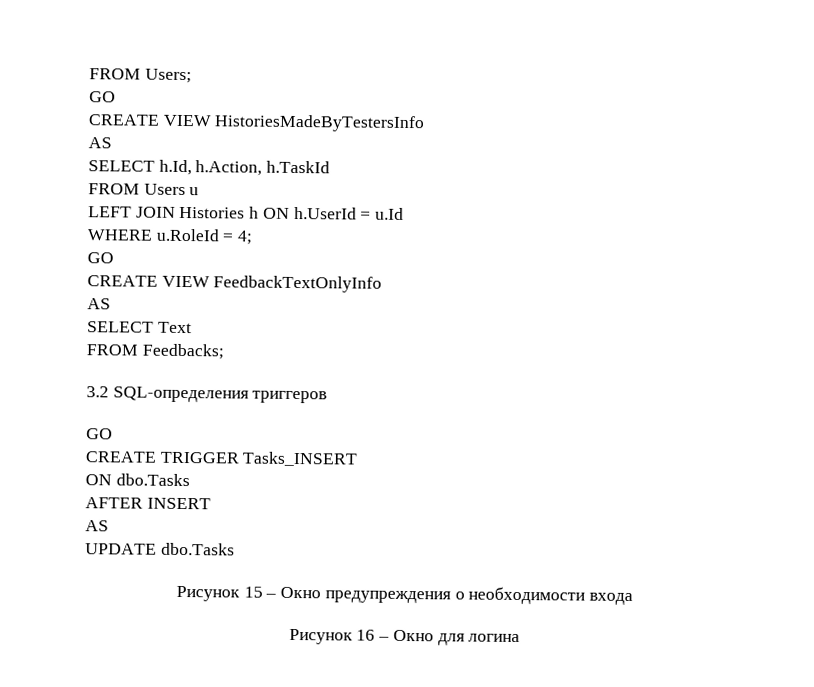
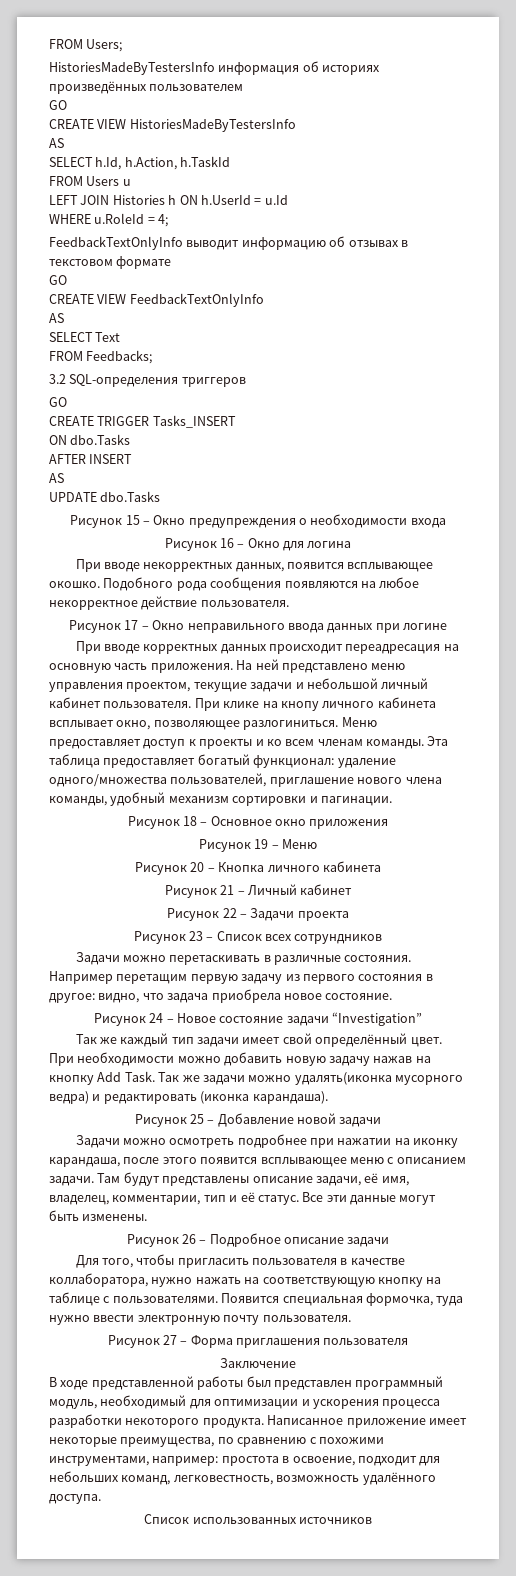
(192, 76) none -> [49,61,381,75] [49,81,244,94] // HistoriesMadeByTestersInfo информация об историях произведённых пользователем
(253, 237) none -> [49,236,408,250] [49,256,172,269] // FeedbackTextOnlyInfo выводит информацию об отзывах в текстовом формате
(521, 638) none -> [75,559,434,572] [49,577,420,591] [49,596,289,610] [69,620,447,633] [75,641,459,654] [49,659,406,673] [49,678,429,692] [49,697,436,711] [49,717,377,730] [49,736,449,749] [49,754,396,768] [49,773,442,787] [49,792,392,806] [127,816,389,829] [198,839,318,852] [135,861,381,875] [164,884,353,898] [167,908,349,921] [133,931,383,944] [75,952,412,965] [49,971,433,984] [49,989,393,1003] [93,1012,423,1026] [75,1033,442,1047] [49,1052,431,1066] [49,1071,463,1085] [49,1091,328,1104] [134,1113,382,1127] [75,1134,459,1148] [49,1157,466,1167] [49,1172,409,1186] [49,1192,437,1205] [49,1210,148,1221] [126,1233,390,1247] [75,1254,405,1268] [49,1273,442,1287] [49,1292,464,1306] [49,1315,351,1325] [107,1335,409,1348] [220,1358,296,1368] [49,1376,444,1390] [49,1395,441,1409] [49,1414,467,1428] [49,1437,384,1447] [49,1456,441,1466] [49,1471,436,1485] [49,1494,101,1504] [144,1514,372,1524] // При вводе некорректных данных, появится всплывающее окошко. Подобного рода сообщения появляются на любое некорректное действие пользователя. // Рисунок 17 – Окно неправильного ввода данных при логине // При вводе корректных данных происходит переадресация на основную часть приложения. На ней представлено меню управления проектом, текущие задачи и небольшой личный кабинет пользователя. При клике на кнопу личного кабинета всплывает окно, позволяющее разлогиниться. Меню предоставляет доступ к проекты и ко всем членам команды. Эта таблица предоставляет богатый функционал: удаление одного/множества пользователей, приглашение нового члена команды, удобный механизм сортировки и пагинации. // Рисунок 18 – Основное окно приложения // Рисунок 19 – Меню // Рисунок 20 – Кнопка личного кабинета // Рисунок 21 – Личный кабинет // Рисунок 22 – Задачи проекта // Рисунок 23 – Список всех сотрундников // Задачи можно перетаскивать в различные состояния. Например перетащим первую задачу из первого состояния в другое: видно, что задача приобрела новое состояние. // Рисунок 24 – Новое состояние задачи “Investigation” // Так же каждый тип задачи имеет свой определённый цвет. При необходимости можно добавить новую задачу нажав на кнопку Add Task. Так же задачи можно удалять(иконка мусорного ведра) и редактировать (иконка карандаша). // Рисунок 25 – Добавление новой задачи // Задачи можно осмотреть подробнее при нажатии на иконку карандаша, после этого появится всплывающее меню с описанием задачи. Там будут представлены описание задачи, её имя, владелец, комментарии, тип и её статус. Все эти данные могут быть изменены. // Рисунок 26 – Подробное описание задачи // Для того, чтобы пригласить пользователя в качестве коллаборатора, нужно нажать на соответствующую кнопку на таблице с пользователями. Появится специальная формочка, туда нужно ввести электронную почту пользователя. // Рисунок 27 – Форма приглашения пользователя // Заключение // В ходе представленной работы был представлен программный модуль, необходимый для оптимизации и ускорения процесса разработки некоторого продукта. Написанное приложение имеет некоторые преимущества, по сравнению с похожими инструментами, например: простота в освоение, подходит для небольших команд, легковестность, возможность удалённого доступа. // Список использованных источников

